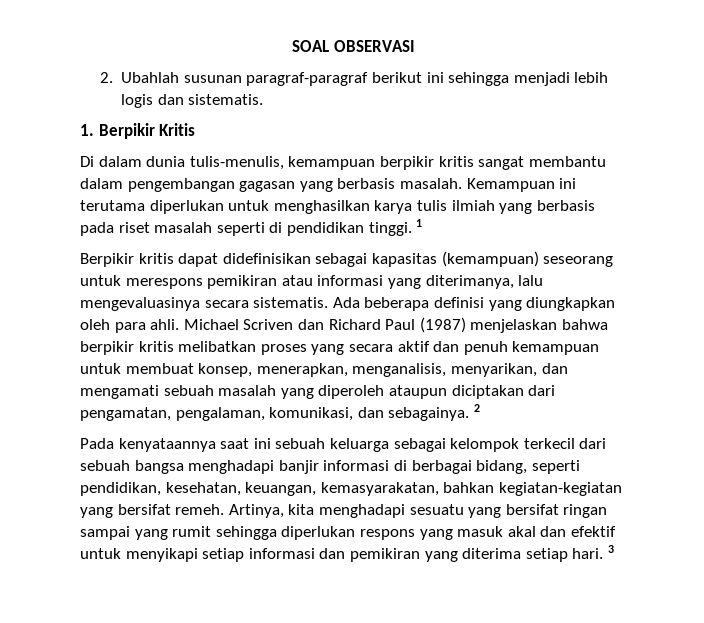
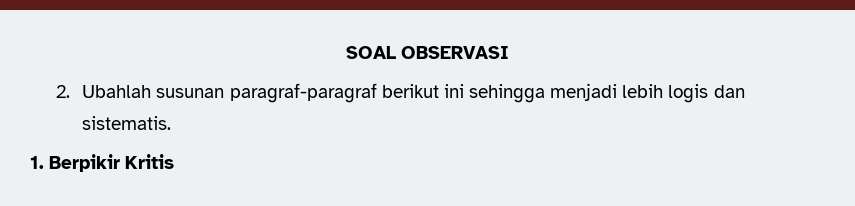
[80,156,606,170] [80,178,577,192] [80,200,595,214] [80,219,423,236] [80,251,614,267] [80,275,544,289] [80,297,616,311] [80,317,608,333] [80,341,600,355] [80,363,568,377] [80,385,556,399] [80,404,480,421] [80,438,607,452] [80,460,580,474] [80,482,622,496] [80,504,608,518] [80,526,616,540] [80,545,614,562] // Di dalam dunia tulis-menulis, kemampuan berpikir kritis sangat membantu dalam pengembangan gagasan yang berbasis masalah. Kemampuan ini terutama diperlukan untuk menghasilkan karya tulis ilmiah yang berbasis pada riset masalah seperti di pendidikan tinggi. 1 // Berpikir kritis dapat didefinisikan sebagai kapasitas (kemampuan) seseorang untuk merespons pemikiran atau informasi yang diterimanya, lalu mengevaluasinya secara sistematis. Ada beberapa definisi yang diungkapkan oleh para ahli. Michael Scriven dan Richard Paul (1987) menjelaskan bahwa berpikir kritis melibatkan proses yang secara aktif dan penuh kemampuan untuk membuat konsep, menerapkan, menganalisis, menyarikan, dan mengamati sebuah masalah yang diperoleh ataupun diciptakan dari pengamatan, pengalaman, komunikasi, dan sebagainya. 2 // Pada kenyataannya saat ini sebuah keluarga sebagai kelompok terkecil dari sebuah bangsa menghadapi banjir informasi di berbagai bidang, seperti pendidikan, kesehatan, keuangan, kemasyarakatan, bahkan kegiatan-kegiatan yang bersifat remeh. Artinya, kita menghadapi sesuatu yang bersifat ringan sampai yang rumit sehingga diperlukan respons yang masuk akal dan efektif untuk menyikapi setiap informasi dan pemikiran yang diterima setiap hari. 3 -> (175, 161) none

